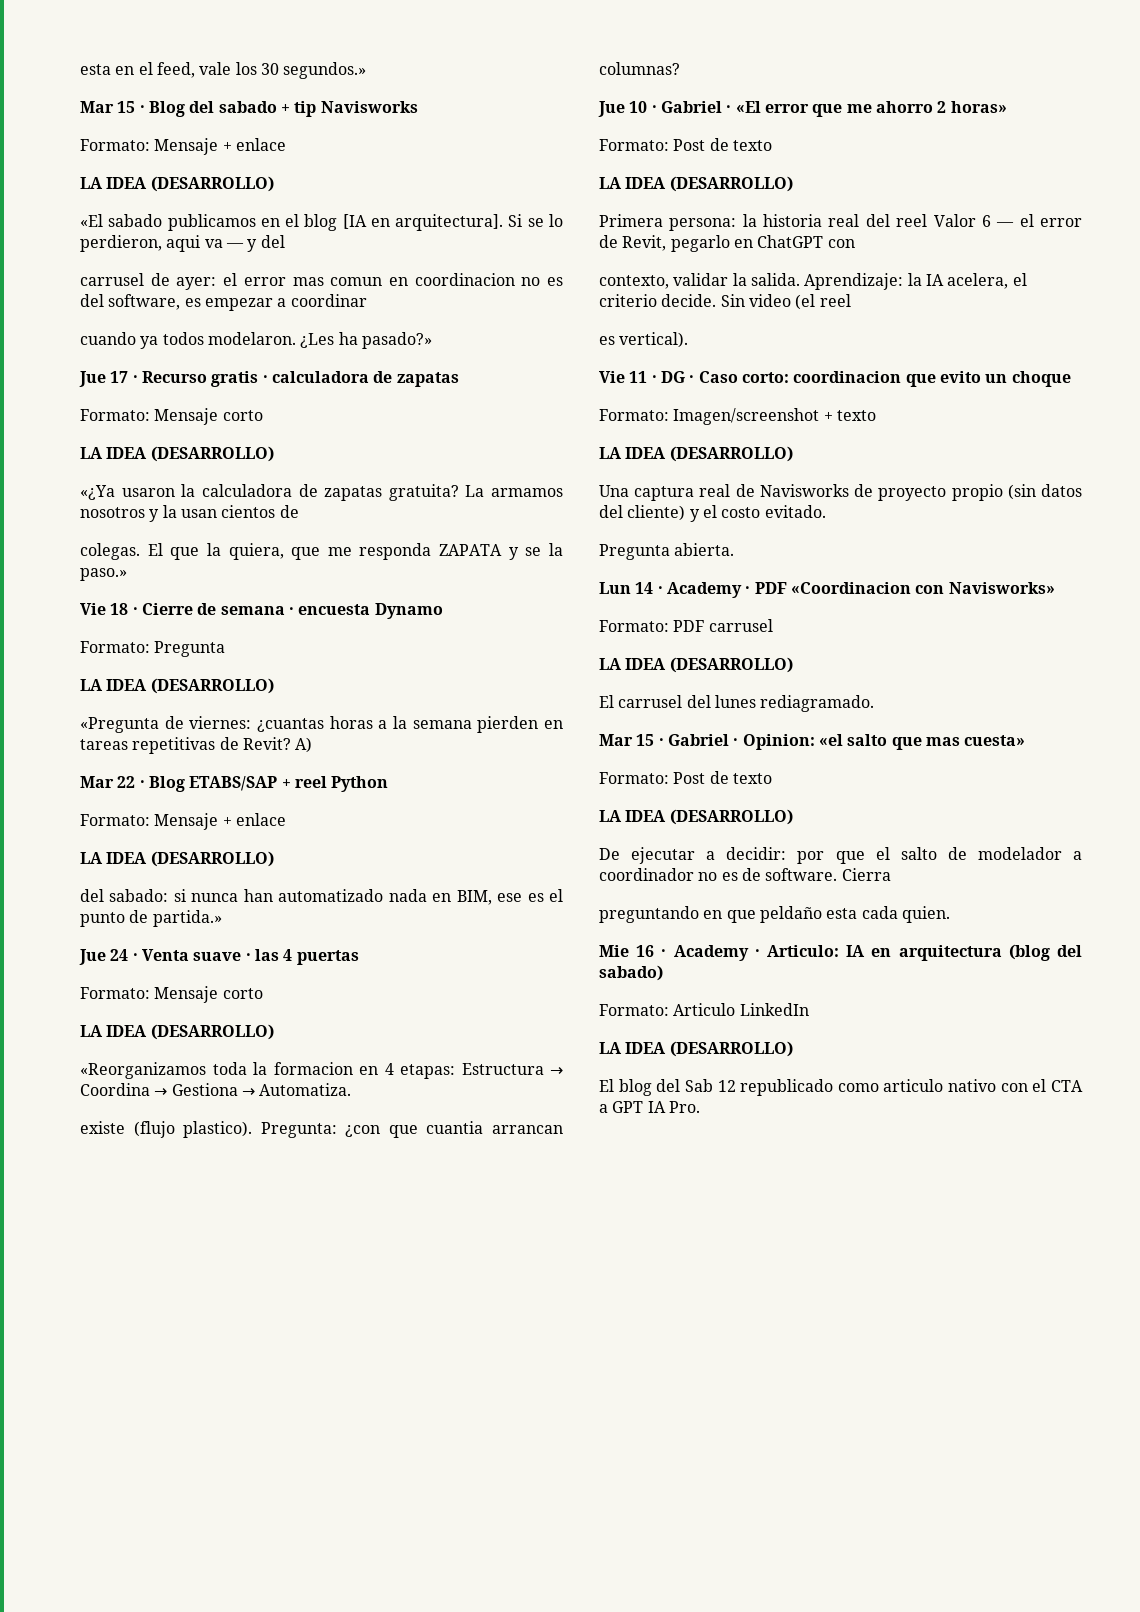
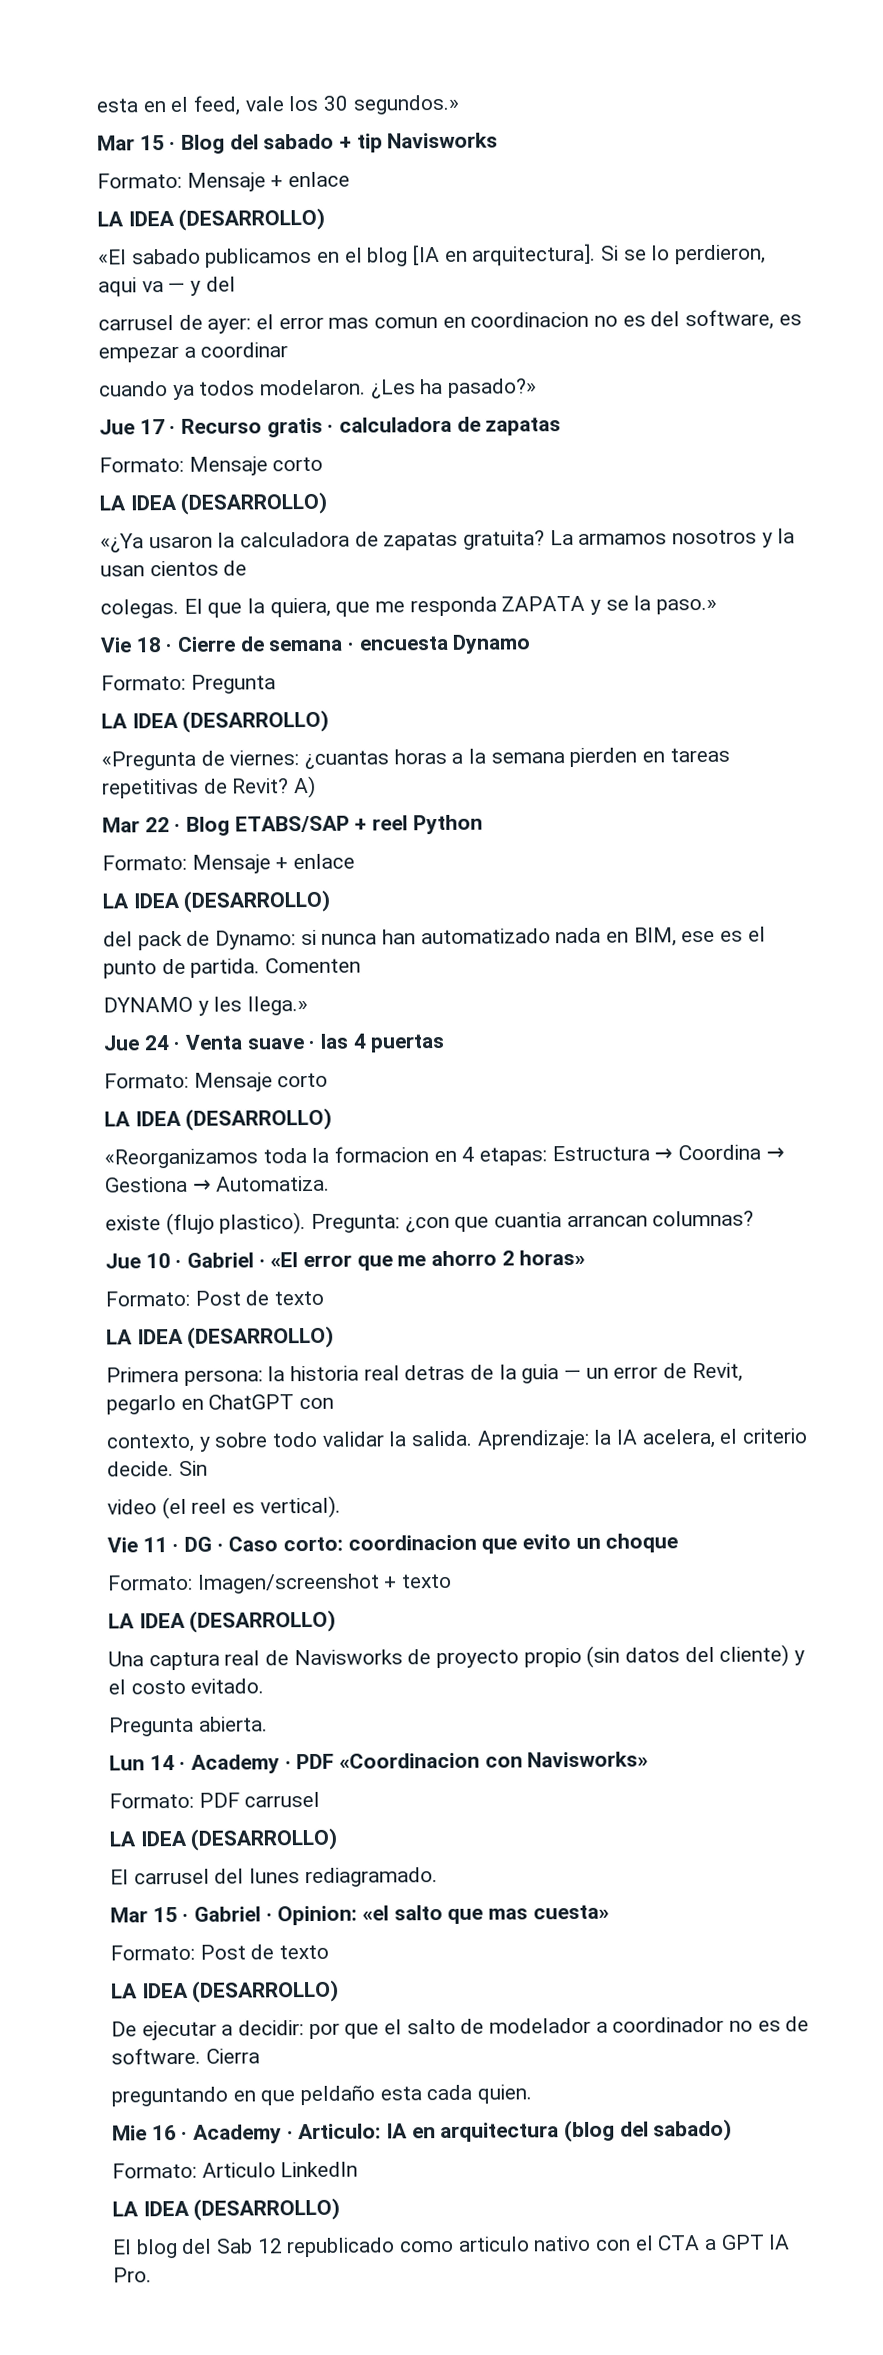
[109,889,169,902] sabado: -> [137,930,297,951] pack de Dynamo:
[152,910,222,927] partida.» -> [190,957,362,978] [103,995,309,1016] partida. Comenten // DYNAMO y les llega.»
[865,214,1034,227] del reel Valor 6 — el -> [404,1364,609,1384] detras de la guia — un
(669, 282) none -> [198,1431,319,1452] y sobre todo
(745, 300) none -> (208, 1468) //
(851, 300) // -> (228, 1506) none

